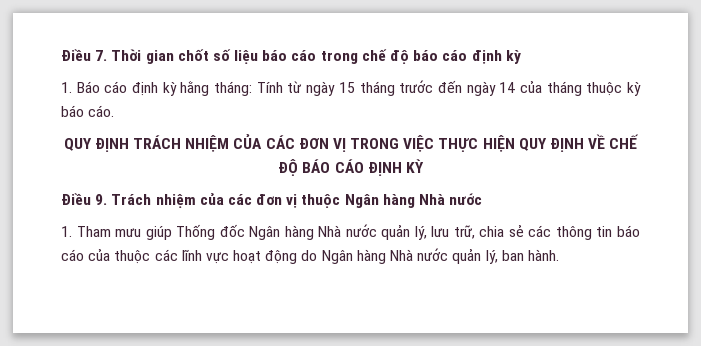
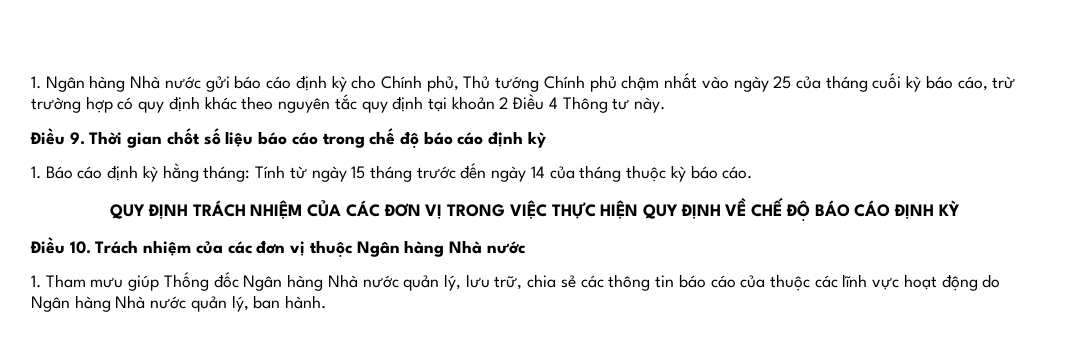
[61,49,108,61] Điều 7. -> [31,73,1016,92] [31,94,666,113] [30,128,85,145] 1. Ngân hàng Nhà nước gửi báo cáo định kỳ cho Chính phủ, Thủ tướng Chính phủ chậm nhất vào ngày 25 của tháng cuối kỳ báo cáo, trừ trường hợp có quy định khác theo nguyên tắc quy định tại khoản 2 Điều 4 Thông tư này. // Điều 9.
[95,194,108,205] 9. -> [69,241,91,254] 10.

